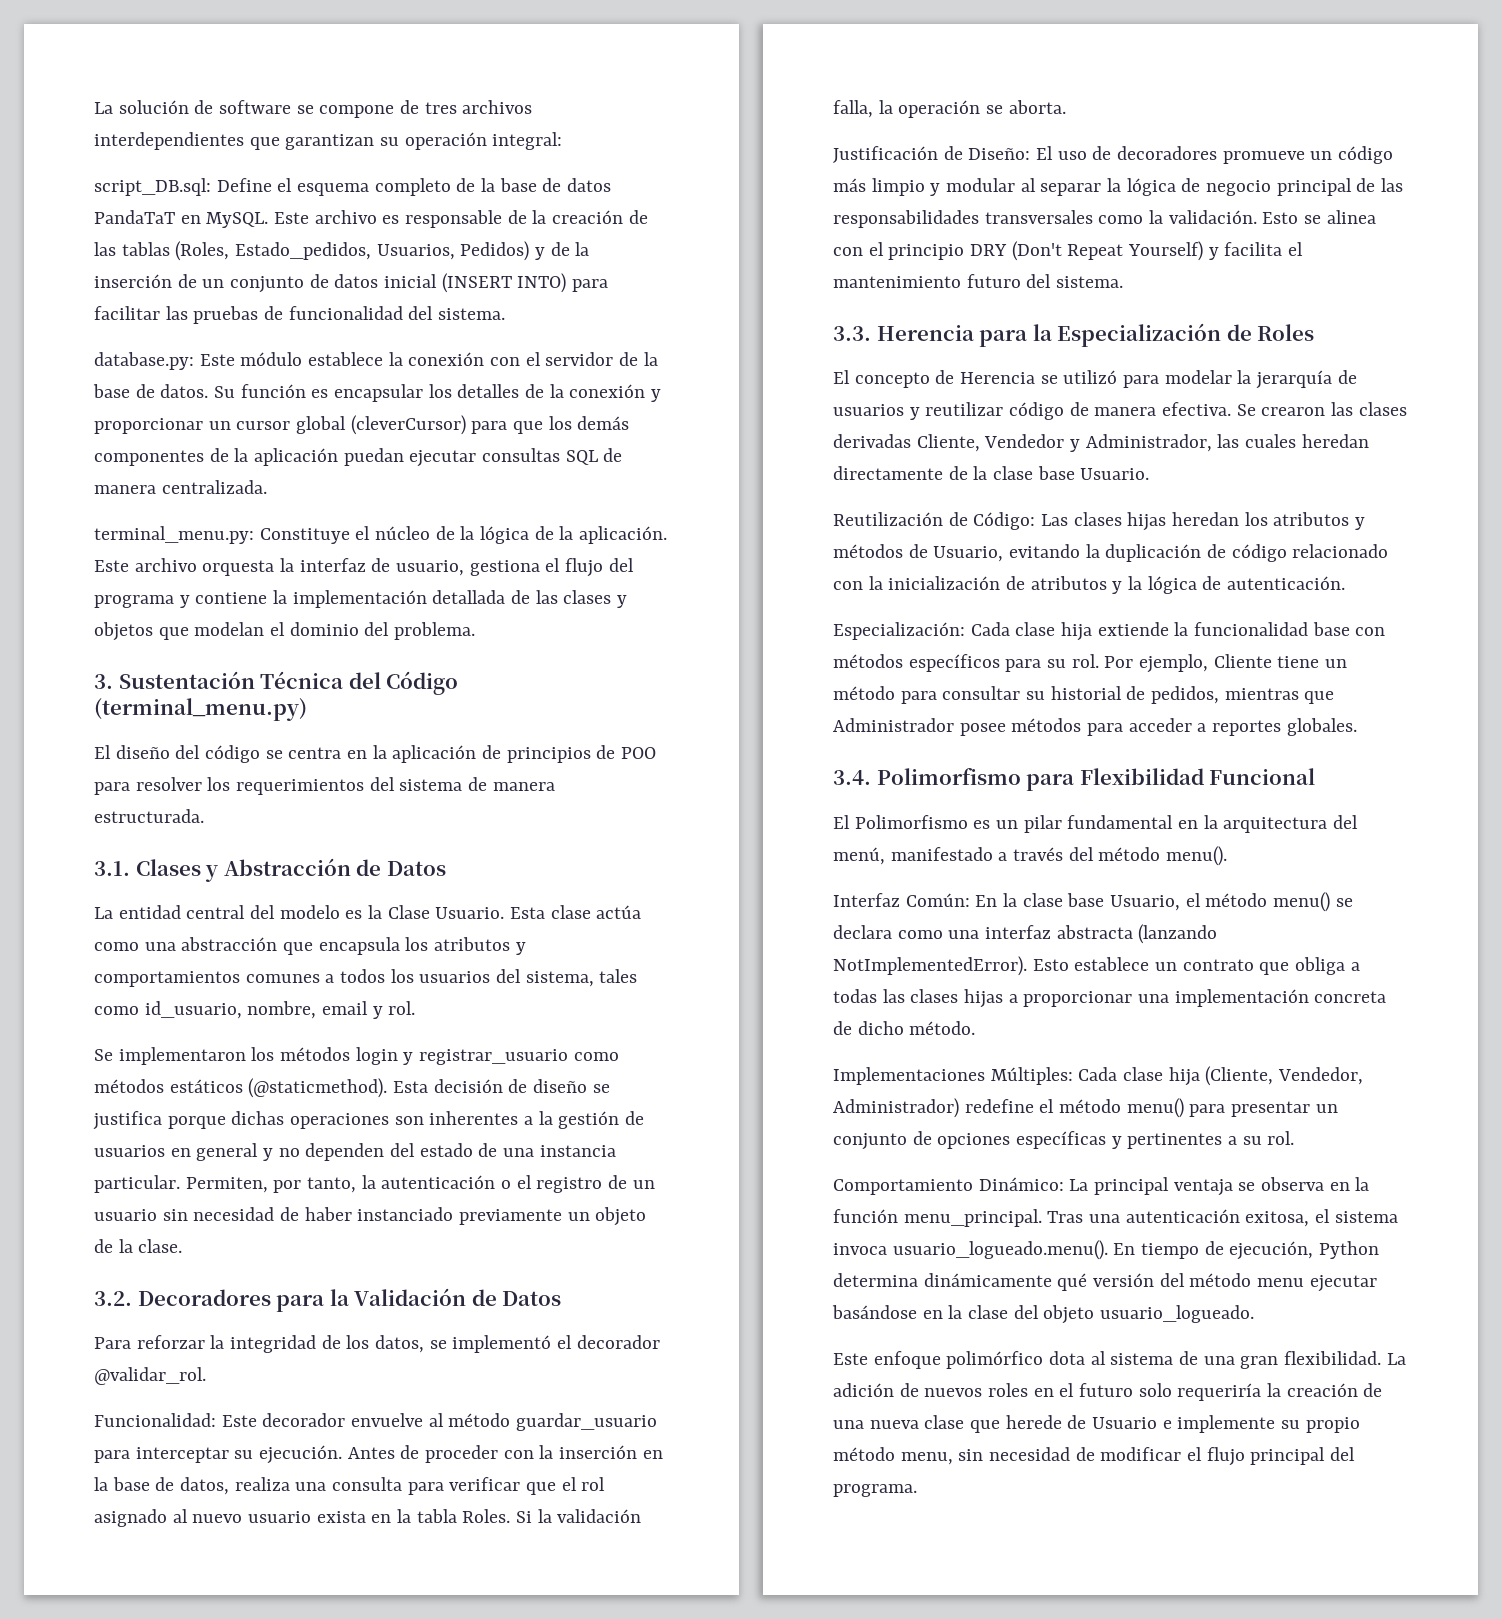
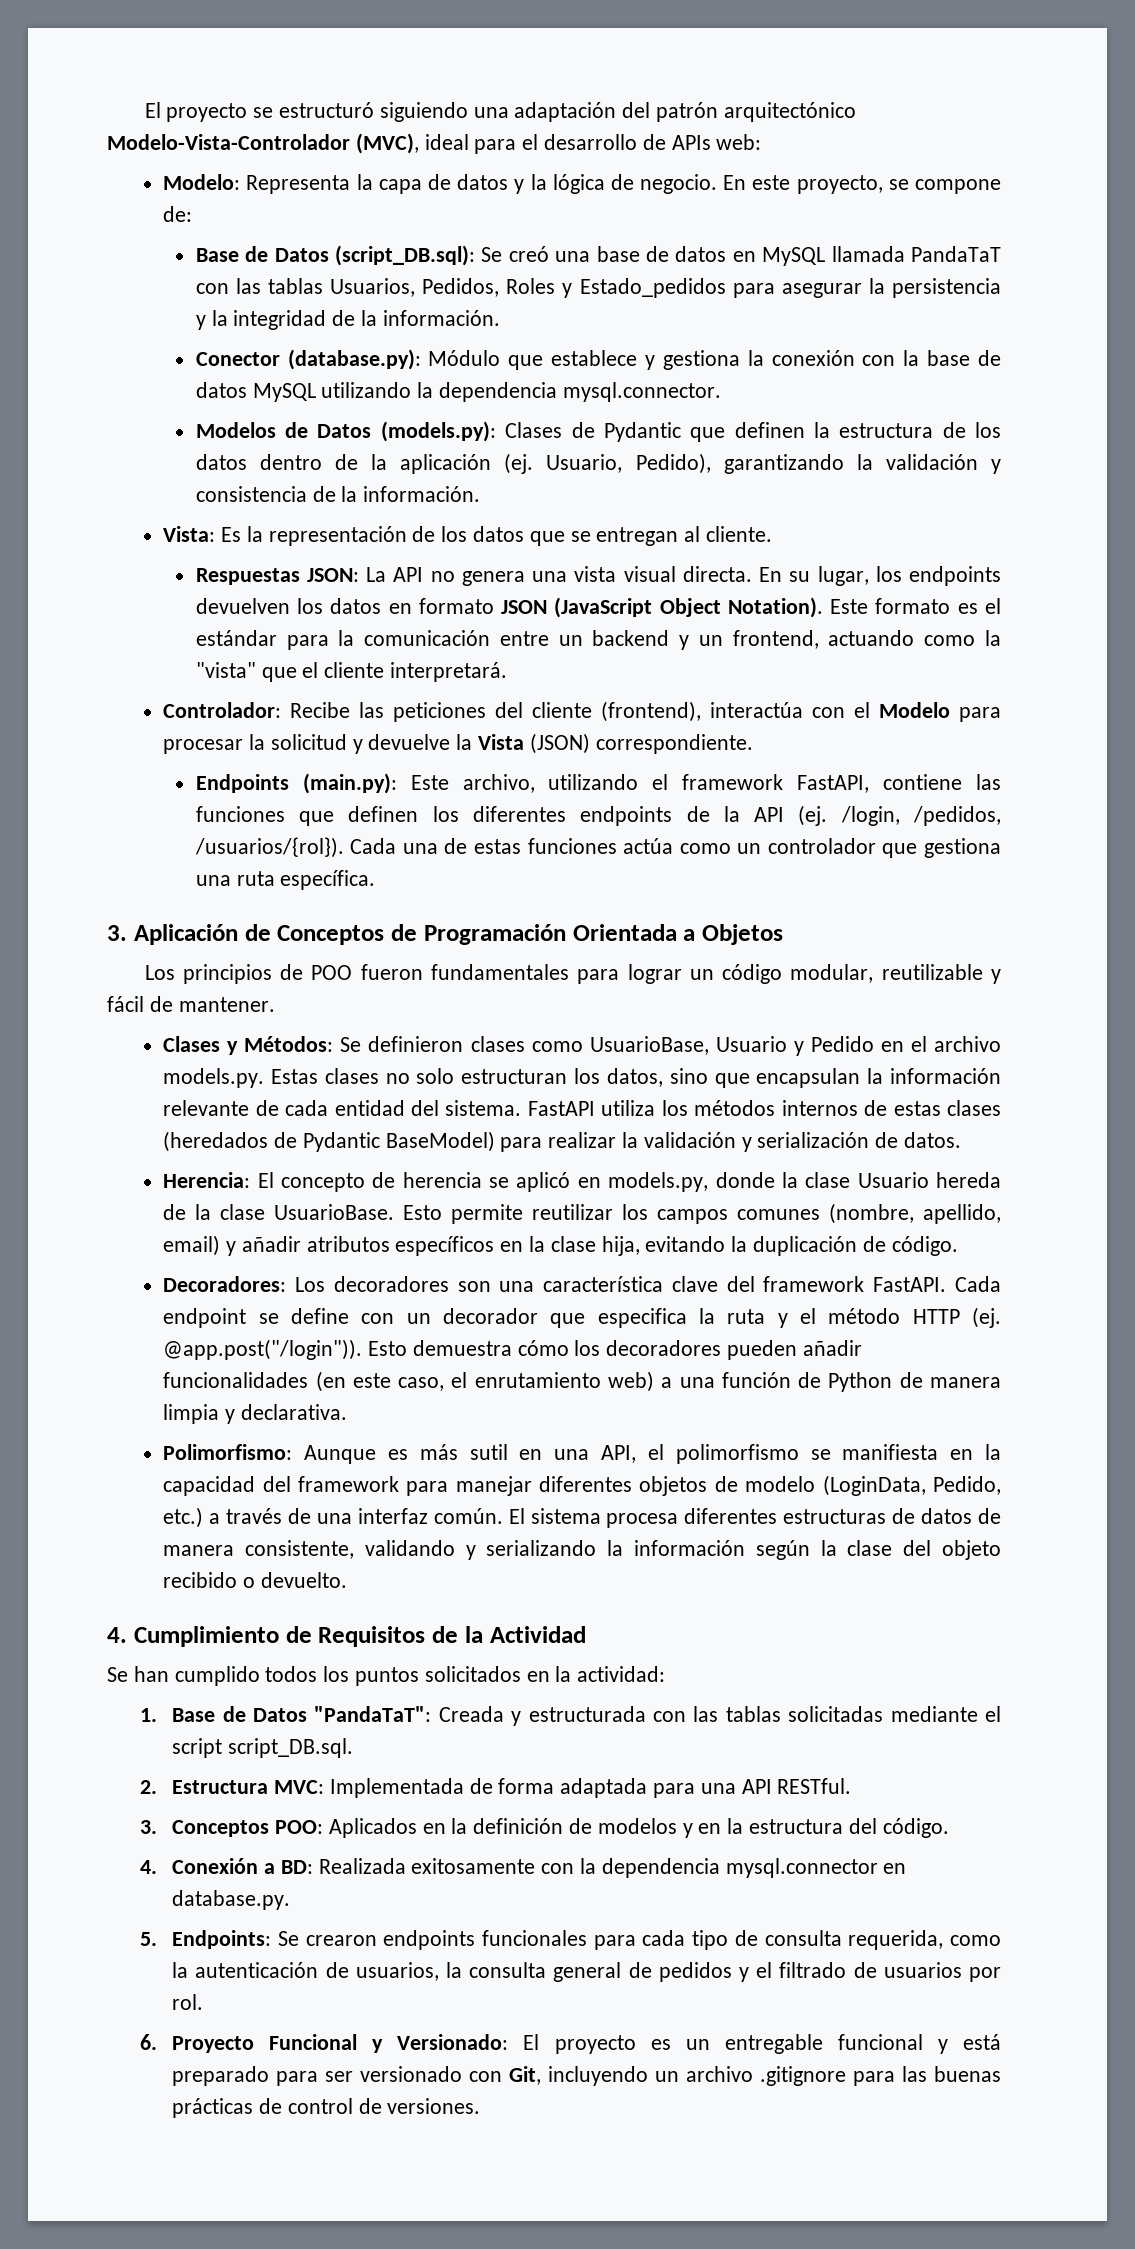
[94,100,533,118] [94,132,563,150] [94,178,612,196] [94,210,648,228] [94,241,590,261] [94,273,609,293] [94,306,506,324] [94,352,658,370] [93,384,662,402] [94,415,630,435] [94,448,623,467] [94,480,267,494] [94,526,668,544] [94,558,634,577] [94,590,628,608] [94,622,476,641] [94,671,459,695] [94,698,307,721] [94,745,657,763] [94,777,555,795] [94,809,204,823] [94,858,446,882] [94,905,642,919] [94,937,526,955] [94,969,638,987] [94,1001,416,1019] [94,1047,619,1065] [94,1078,610,1098] [93,1111,645,1130] [94,1143,616,1161] [94,1175,655,1193] [94,1207,647,1226] [94,1239,183,1253] [94,1288,562,1312] [94,1335,660,1353] [94,1367,206,1385] [94,1413,658,1431] [94,1445,663,1464] [94,1477,606,1495] [94,1509,642,1527] [833,100,1066,118] [833,146,1394,164] [833,178,1404,196] [833,210,1376,228] [833,241,1304,261] [833,274,1124,288] [833,323,1315,347] [833,370,1357,389] [833,402,1407,420] [833,434,1369,452] [833,466,1150,480] [833,512,1366,531] [833,544,1389,562] [833,576,1346,594] [833,622,1386,641] [833,654,1348,673] [833,686,1335,704] [833,718,1357,736] [833,768,1316,791] [833,815,1359,833] [833,846,1228,866] [833,892,1353,912] [833,924,1218,944] [833,956,1360,976] [833,989,1387,1008] [833,1021,976,1035] [833,1066,1364,1086] [833,1098,1338,1118] [833,1131,1295,1150] [833,1177,1370,1196] [833,1209,1398,1227] [833,1240,1380,1260] [833,1273,1377,1292] [832,1305,1255,1324] [833,1351,1406,1369] [833,1383,1383,1401] [833,1415,1360,1433] [833,1447,1356,1466] [833,1484,917,1497] La solución de software se compone de tres archivos interdependientes que garantizan su operación integral: // script_DB.sql: Define el esquema completo de la base de datos PandaTaT en MySQL. Este archivo es responsable de la creación de las tablas (Roles, Estado_pedidos, Usuarios, Pedidos) y de la inserción de un conjunto de datos inicial (INSERT INTO) para facilitar las pruebas de funcionalidad del sistema. // database.py: Este módulo establece la conexión con el servidor de la base de datos. Su función es encapsular los detalles de la conexión y proporcionar un cursor global (cleverCursor) para que los demás componentes de la aplicación puedan ejecutar consultas SQL de manera centralizada. // terminal_menu.py: Constituye el núcleo de la lógica de la aplicación. Este archivo orquesta la interfaz de usuario, gestiona el flujo del programa y contiene la implementación detallada de las clases y objetos que modelan el dominio del problema. // 3. Sustentación Técnica del Código (terminal_menu.py) // El diseño del código se centra en la aplicación de principios de POO para resolver los requerimientos del sistema de manera estructurada. // 3.1. Clases y Abstracción de Datos // La entidad central del modelo es la Clase Usuario. Esta clase actúa como una abstracción que encapsula los atributos y comportamientos comunes a todos los usuarios del sistema, tales como id_usuario, nombre, email y rol. // Se implementaron los métodos login y registrar_usuario como métodos estáticos (@staticmethod). Esta decisión de diseño se justifica porque dichas operaciones son inherentes a la gestión de usuarios en general y no dependen del estado de una instancia particular. Permiten, por tanto, la autenticación o el registro de un usuario sin necesidad de haber instanciado previamente un objeto de la clase. // 3.2. Decoradores para la Validación de Datos // Para reforzar la integridad de los datos, se implementó el decorador @validar_rol. // Funcionalidad: Este decorador envuelve al método guardar_usuario para interceptar su ejecución. Antes de proceder con la inserción en la base de datos, realiza una consulta para verificar que el rol asignado al nuevo usuario exista en la tabla Roles. Si la validación falla, la operación se aborta. // Justificación de Diseño: El uso de decoradores promueve un código más limpio y modular al separar la lógica de negocio principal de las responsabilidades transversales como la validación. Esto se alinea con el principio DRY (Don't Repeat Yourself) y facilita el mantenimiento futuro del sistema. // 3.3. Herencia para la Especialización de Roles // El concepto de Herencia se utilizó para modelar la jerarquía de usuarios y reutilizar código de manera efectiva. Se crearon las clases derivadas Cliente, Vendedor y Administrador, las cuales heredan directamente de la clase base Usuario. // Reutilización de Código: Las clases hijas heredan los atributos y métodos de Usuario, evitando la duplicación de código relacionado con la inicialización de atributos y la lógica de autenticación. // Especialización: Cada clase hija extiende la funcionalidad base con métodos específicos para su rol. Por ejemplo, Cliente tiene un método para consultar su historial de pedidos, mientras que Administrador posee métodos para acceder a reportes globales. // 3.4. Polimorfismo para Flexibilidad Funcional // El Polimorfismo es un pilar fundamental en la arquitectura del menú, manifestado a través del método menu(). // Interfaz Común: En la clase base Usuario, el método menu() se declara como una interfaz abstracta (lanzando NotImplementedError). Esto establece un contrato que obliga a todas las clases hijas a proporcionar una implementación concreta de dicho método. // Implementaciones Múltiples: Cada clase hija (Cliente, Vendedor, Administrador) redefine el método menu() para presentar un conjunto de opciones específicas y pertinentes a su rol. // Comportamiento Dinámico: La principal ventaja se observa en la función menu_principal. Tras una autenticación exitosa, el sistema invoca usuario_logueado.menu(). En tiempo de ejecución, Python determina dinámicamente qué versión del método menu ejecutar basándose en la clase del objeto usuario_logueado. // Este enfoque polimórfico dota al sistema de una gran flexibilidad. La adición de nuevos roles en el futuro solo requeriría la creación de una nueva clase que herede de Usuario e implemente su propio método menu, sin necesidad de modificar el flujo principal del programa. -> [144,102,856,122] [107,133,762,154] [163,174,1001,194] [163,206,193,222] [195,245,1002,266] [195,278,1001,298] [195,310,500,330] [195,349,1002,370] [195,382,721,402] [195,421,1002,442] [195,453,1001,474] [195,486,481,502] [163,526,773,546] [195,566,1001,586] [195,597,1001,618] [195,630,1001,650] [195,662,508,682] [163,701,1002,722] [163,733,753,754] [195,773,1002,794] [195,805,1002,826] [194,837,1002,858] [195,870,376,890] [107,924,783,945] [144,964,1001,984] [107,996,275,1012] [163,1036,1002,1056] [163,1068,1002,1088] [163,1100,1001,1116] [163,1131,962,1152] [163,1172,1001,1192] [163,1203,1002,1224] [163,1235,958,1256] [163,1276,1001,1292] [163,1307,1002,1328] [163,1339,862,1360] [163,1371,1001,1392] [163,1404,347,1424] [163,1444,1001,1464] [163,1475,1002,1496] [163,1507,1002,1528] [163,1540,1001,1560] [163,1572,347,1588] [107,1626,586,1647] [107,1666,666,1686] [139,1706,1002,1726] [172,1738,353,1758] [139,1778,852,1798] [139,1818,949,1838] [139,1858,907,1878] [172,1890,291,1910] [139,1930,1001,1950] [172,1962,1002,1982] [172,1994,204,2010] [139,2034,1001,2054] [172,2066,1001,2086] [172,2098,481,2118] El proyecto se estructuró siguiendo una adaptación del patrón arquitectónico Modelo-Vista-Controlador (MVC), ideal para el desarrollo de APIs web: // Modelo: Representa la capa de datos y la lógica de negocio. En este proyecto, se compone de: // Base de Datos (script_DB.sql): Se creó una base de datos en MySQL llamada PandaTaT con las tablas Usuarios, Pedidos, Roles y Estado_pedidos para asegurar la persistencia y la integridad de la información. // Conector (database.py): Módulo que establece y gestiona la conexión con la base de datos MySQL utilizando la dependencia mysql.connector. // Modelos de Datos (models.py): Clases de Pydantic que definen la estructura de los datos dentro de la aplicación (ej. Usuario, Pedido), garantizando la validación y consistencia de la información. // Vista: Es la representación de los datos que se entregan al cliente. // Respuestas JSON: La API no genera una vista visual directa. En su lugar, los endpoints devuelven los datos en formato JSON (JavaScript Object Notation). Este formato es el estándar para la comunicación entre un backend y un frontend, actuando como la "vista" que el cliente interpretará. // Controlador: Recibe las peticiones del cliente (frontend), interactúa con el Modelo para procesar la solicitud y devuelve la Vista (JSON) correspondiente. // Endpoints (main.py): Este archivo, utilizando el framework FastAPI, contiene las funciones que definen los diferentes endpoints de la API (ej. /login, /pedidos, /usuarios/{rol}). Cada una de estas funciones actúa como un controlador que gestiona una ruta específica. // 3. Aplicación de Conceptos de Programación Orientada a Objetos // Los principios de POO fueron fundamentales para lograr un código modular, reutilizable y fácil de mantener. // Clases y Métodos: Se definieron clases como UsuarioBase, Usuario y Pedido en el archivo models.py. Estas clases no solo estructuran los datos, sino que encapsulan la información relevante de cada entidad del sistema. FastAPI utiliza los métodos internos de estas clases (heredados de Pydantic BaseModel) para realizar la validación y serialización de datos. // Herencia: El concepto de herencia se aplicó en models.py, donde la clase Usuario hereda de la clase UsuarioBase. Esto permite reutilizar los campos comunes (nombre, apellido, email) y añadir atributos específicos en la clase hija, evitando la duplicación de código. // Decoradores: Los decoradores son una característica clave del framework FastAPI. Cada endpoint se define con un decorador que especifica la ruta y el método HTTP (ej. @app.post("/login")). Esto demuestra cómo los decoradores pueden añadir funcionalidades (en este caso, el enrutamiento web) a una función de Python de manera limpia y declarativa. // Polimorfismo: Aunque es más sutil en una API, el polimorfismo se manifiesta en la capacidad del framework para manejar diferentes objetos de modelo (LoginData, Pedido, etc.) a través de una interfaz común. El sistema procesa diferentes estructuras de datos de manera consistente, validando y serializando la información según la clase del objeto recibido o devuelto. // 4. Cumplimiento de Requisitos de la Actividad // Se han cumplido todos los puntos solicitados en la actividad: // 1. Base de Datos "PandaTaT": Creada y estructurada con las tablas solicitadas mediante el script script_DB.sql. // 2. Estructura MVC: Implementada de forma adaptada para una API RESTful. // 3. Conceptos POO: Aplicados en la definición de modelos y en la estructura del código. // 4. Conexión a BD: Realizada exitosamente con la dependencia mysql.connector en database.py. // 5. Endpoints: Se crearon endpoints funcionales para cada tipo de consulta requerida, como la autenticación de usuarios, la consulta general de pedidos y el filtrado de usuarios por rol. // 6. Proyecto Funcional y Versionado: El proyecto es un entregable funcional y está preparado para ser versionado con Git, incluyendo un archivo .gitignore para las buenas prácticas de control de versiones.

